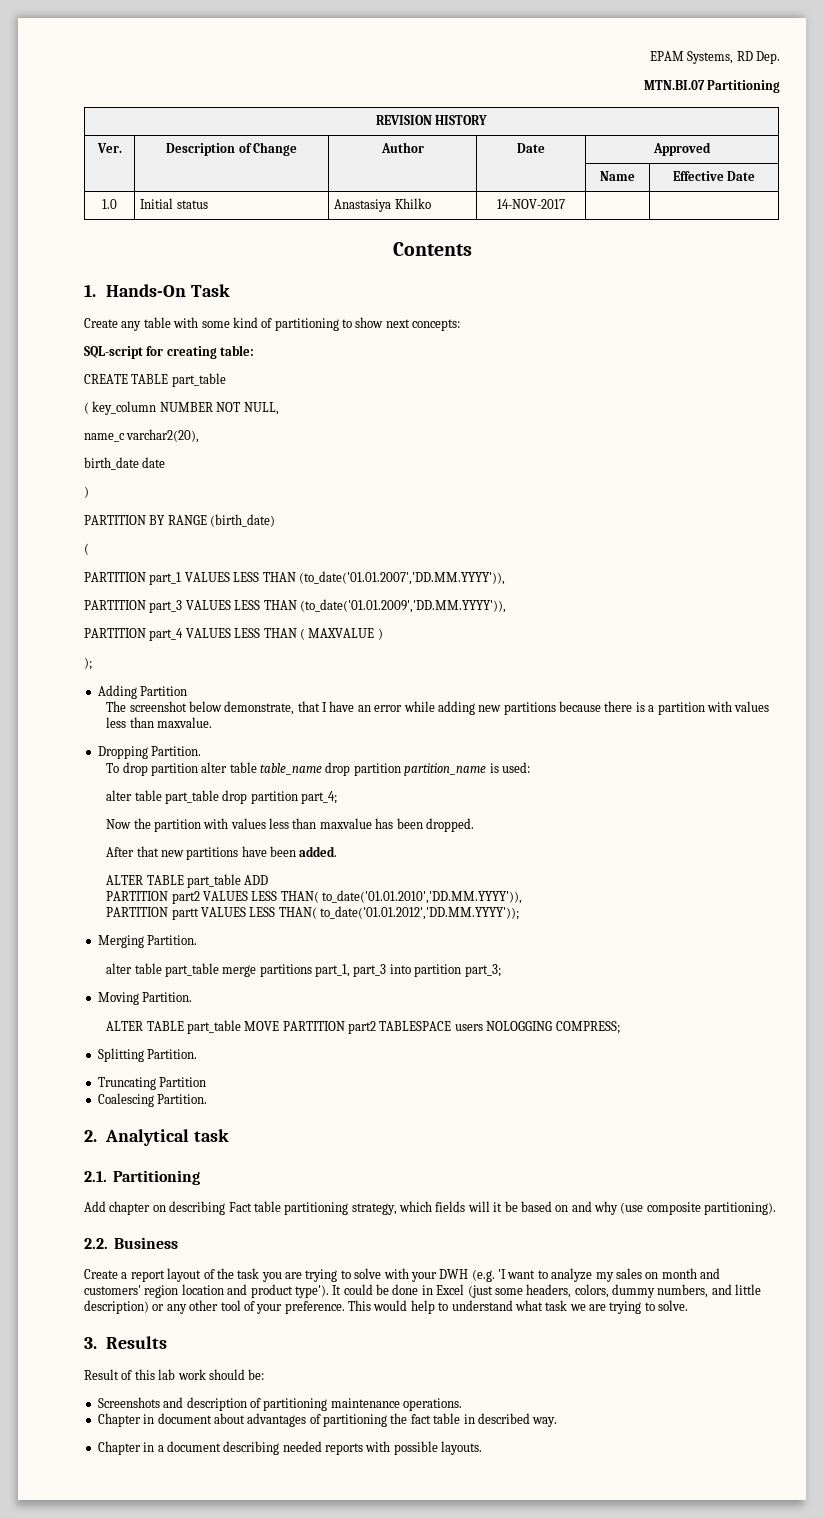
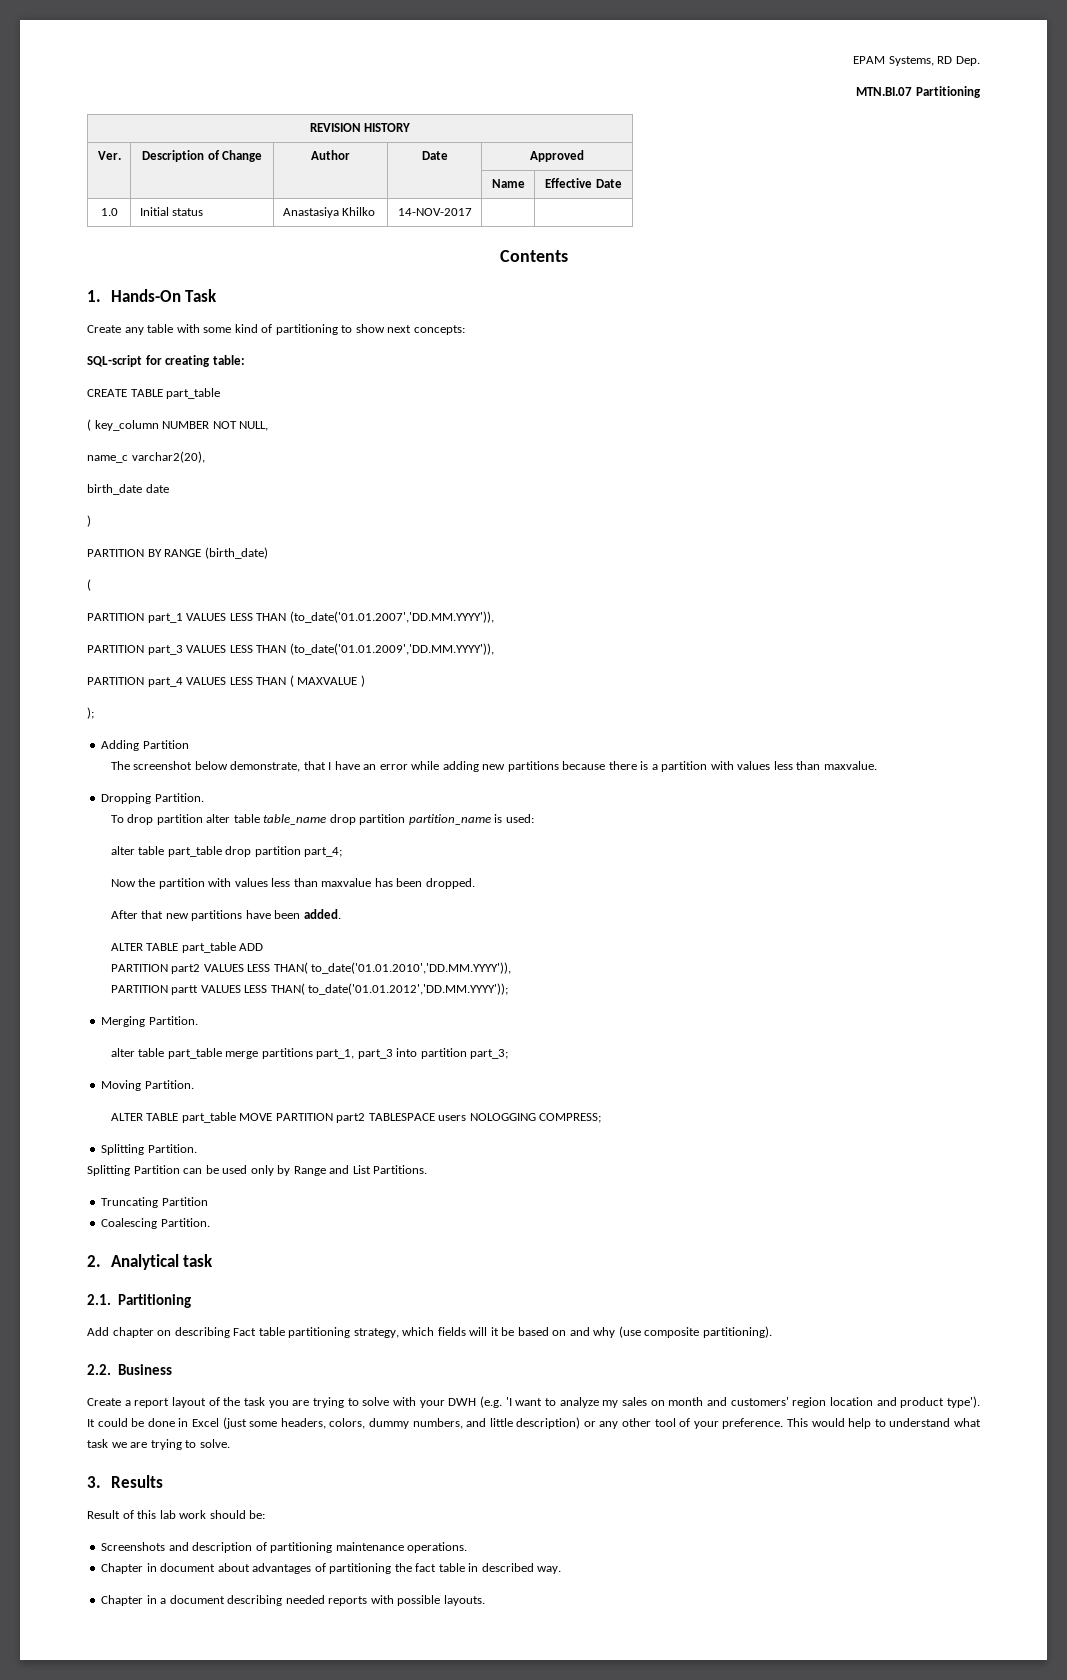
(198, 1054) none -> [87,1165,428,1176] // Splitting Partition can be used only by Range and List Partitions.

